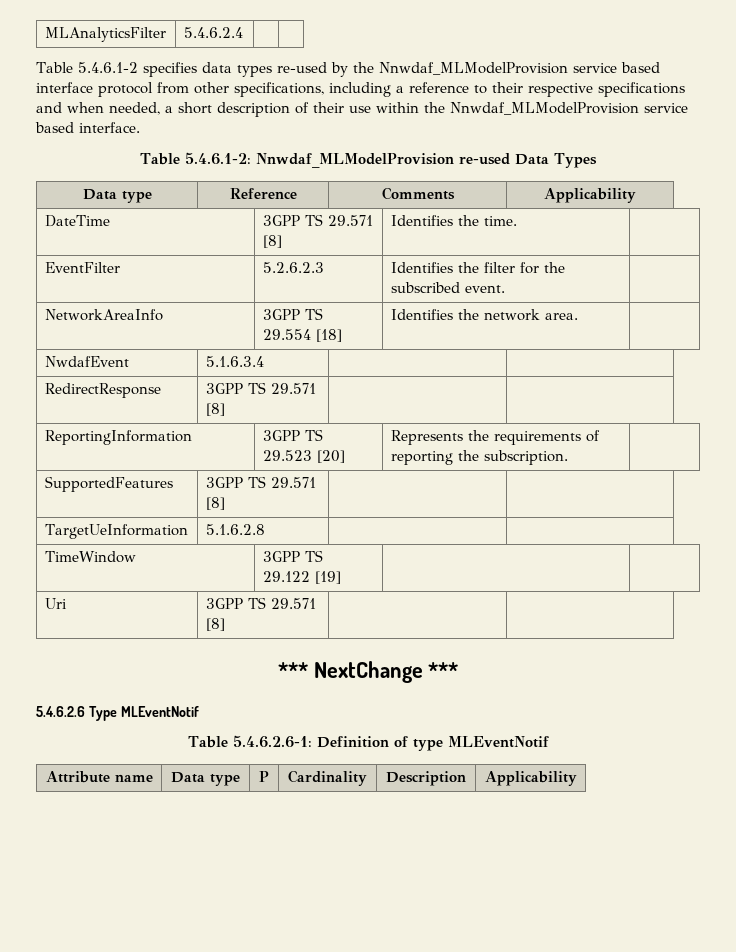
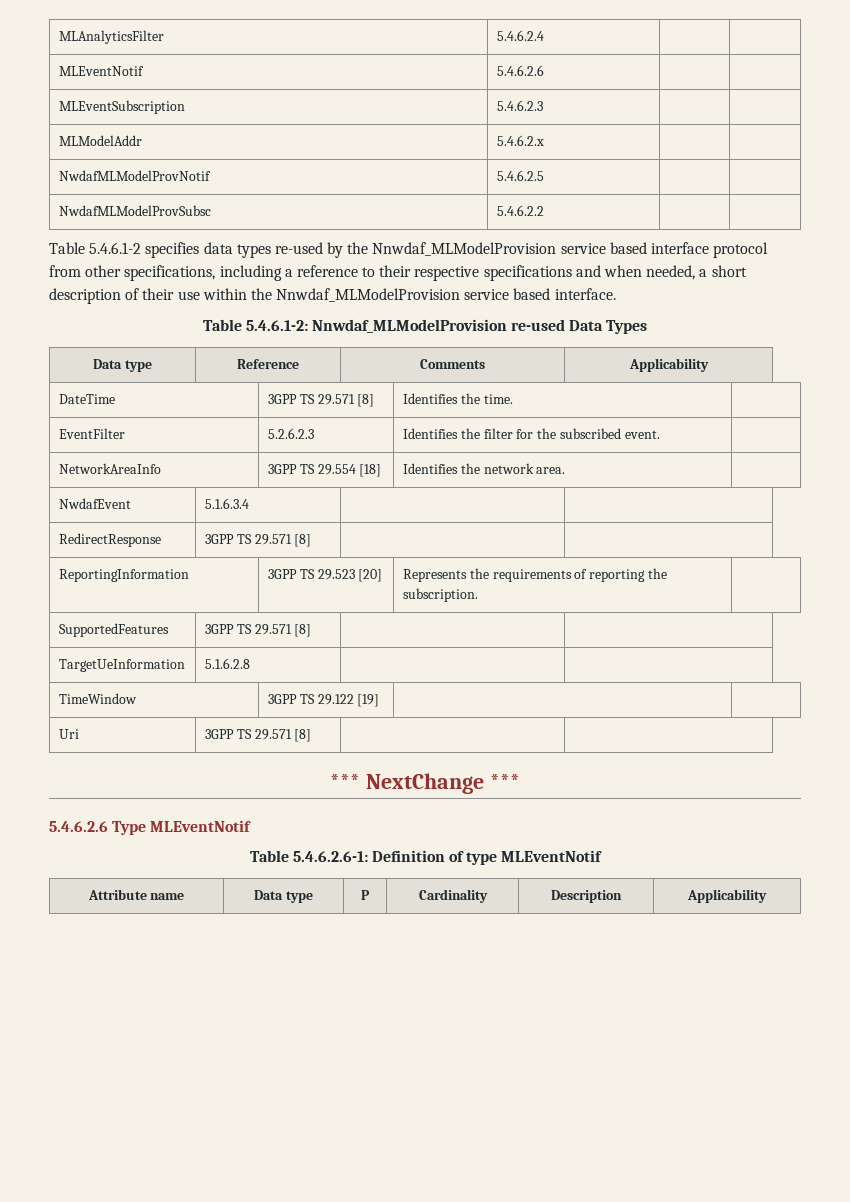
(243, 32) none -> [58,66,144,76] [496,65,544,76] [58,100,185,114] [496,100,543,111] [58,135,142,146] [496,135,544,146] [58,170,211,181] [496,170,544,181] [58,205,211,216] [496,205,544,216] // MLEventNotif | 5.4.6.2.6 | | // MLEventSubscription | 5.4.6.2.3 | | // MLModelAddr | 5.4.6.2.x | | // NwdafMLModelProvNotif | 5.4.6.2.5 | | // NwdafMLModelProvSubsc | 5.4.6.2.2 | |

